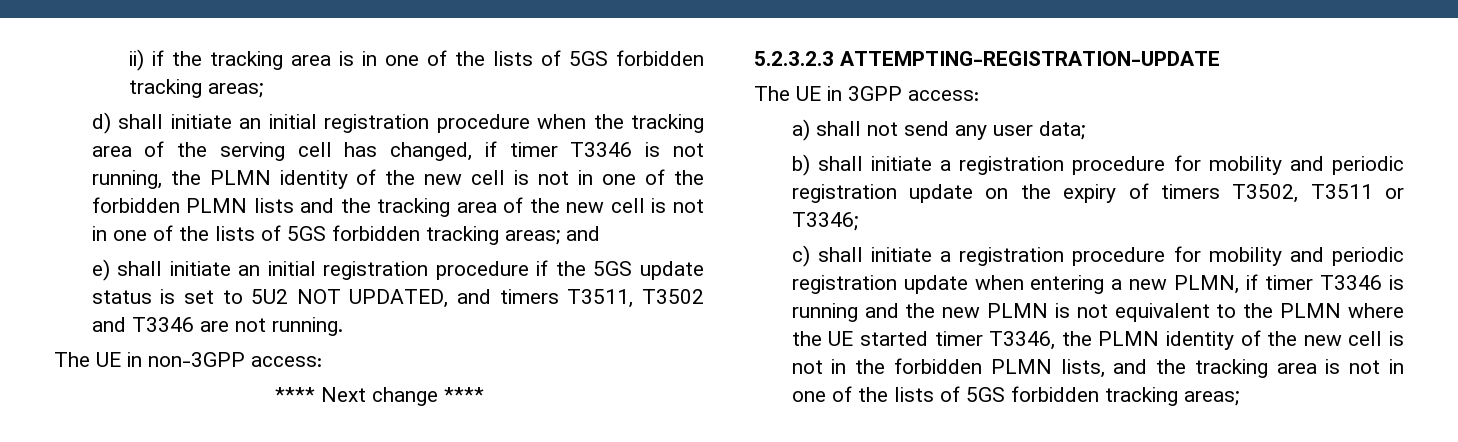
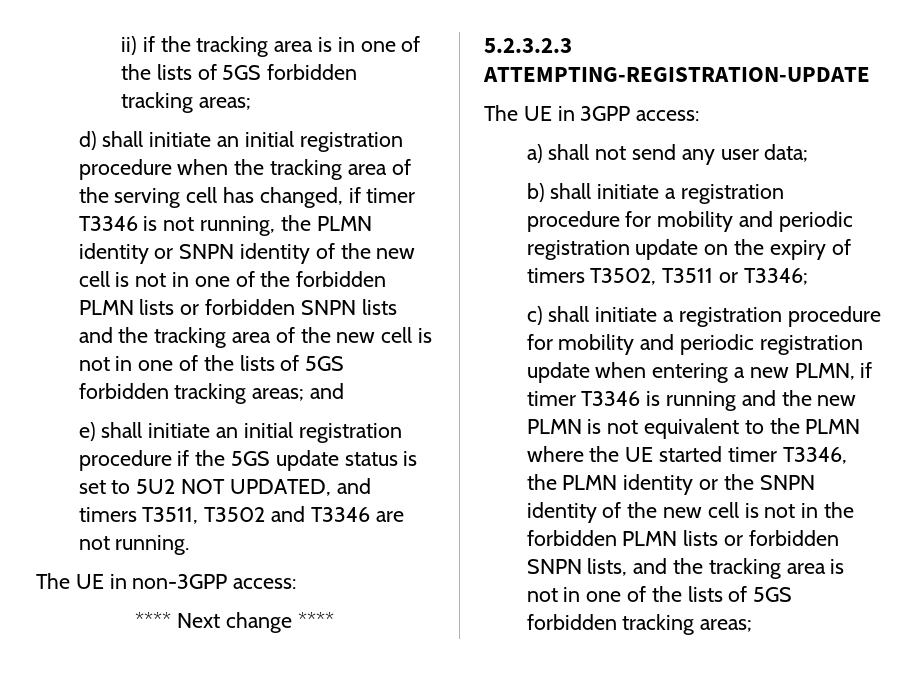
(348, 179) none -> [154,243,310,264] or SNPN identity
(294, 205) none -> [180,299,397,315] or forbidden SNPN lists
(1234, 340) none -> [698,474,815,490] [526,502,597,523] or the SNPN identity
(1052, 366) none -> [683,530,839,546] [526,559,582,574] lists or forbidden SNPN

